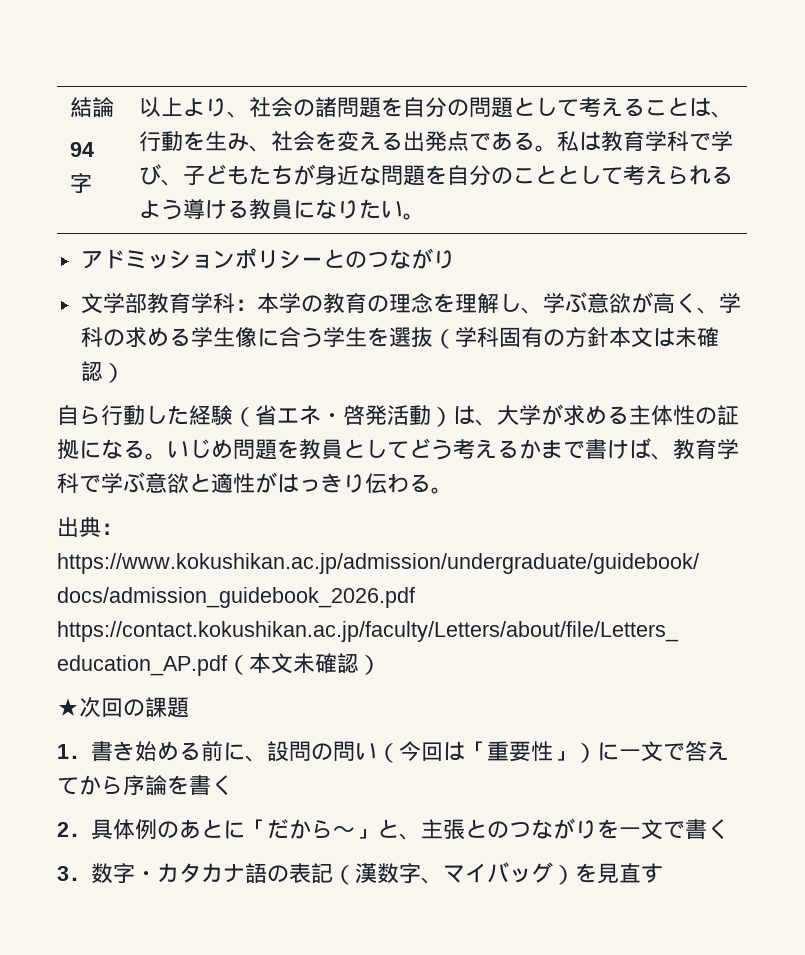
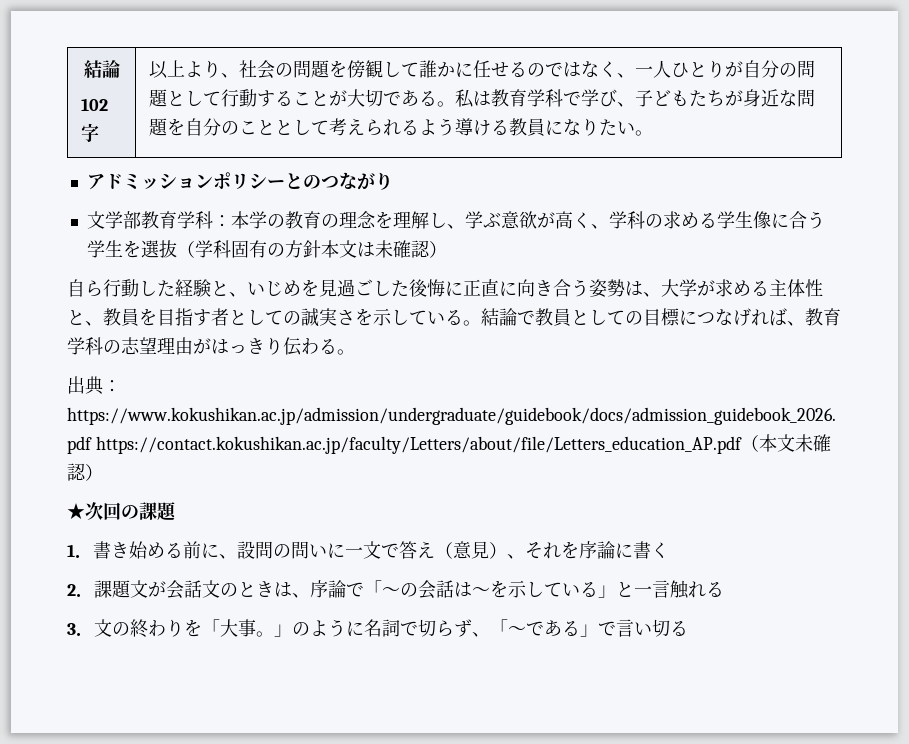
[69,142,94,157] 94 -> [80,98,108,111] 102
[314,97,733,118] [138,131,469,152] 諸問題を自分の問題として考えることは、行動を生み、社会を変える出発点 -> [292,60,815,78] [148,89,383,107] 問題を傍観して誰かに任せるのではなく、一人ひとりが自分の問題として行動することが大切
[233,405,453,427] （省エネ・啓発活動） -> [211,279,625,298] と、いじめを見過ごした後悔に正直に向き合う姿勢
[695,405,739,425] [57,438,739,460] [57,472,255,493] の証拠になる。いじめ問題を教員としてどう考えるかまで書けば、教育学科で学ぶ意欲と適性 -> [67,308,841,327] [67,337,193,355] と、教員を目指す者としての誠実さを示している。結論で教員としての目標につなげれば、教育学科の志望理由
[377,741,729,763] [57,775,233,796] [57,818,729,840] [57,862,663,885] （今回は「重要性」）に一文で答えてから序論を書く // 2．具体例のあとに「だから〜」と、主張とのつながりを一文で書く // 3．数字・カタカナ語の表記（漢数字、マイバッグ）を見直す -> [327,541,669,559] [67,580,724,599] [67,619,688,638] に一文で答え（意見）、それを序論に書く // 2．課題文が会話文のときは、序論で「〜の会話は〜を示している」と一言触れる // 3．文の終わりを「大事。」のように名詞で切らず、「〜である」で言い切る

